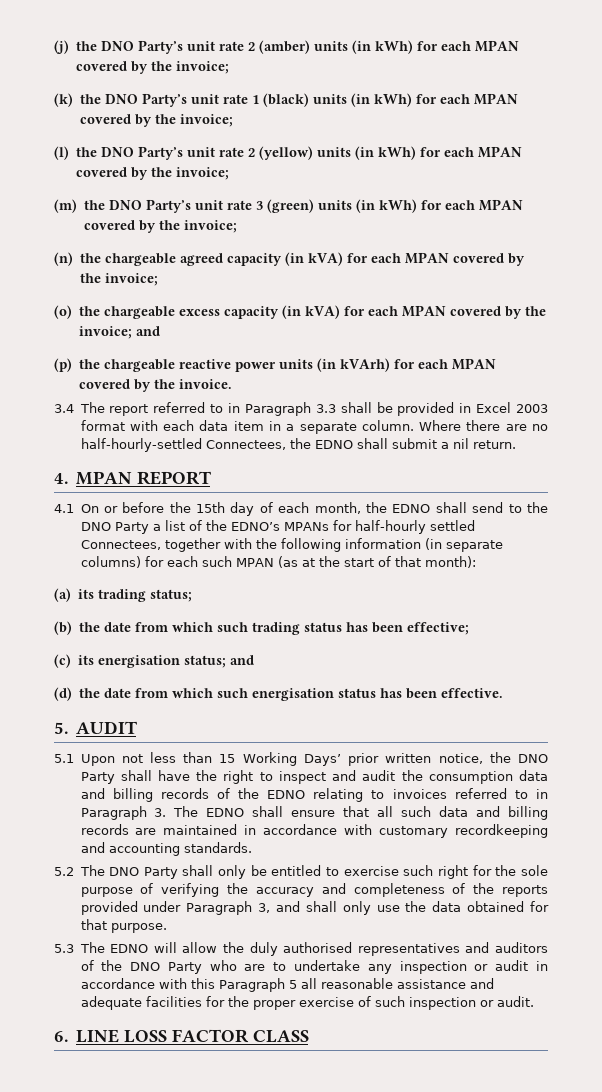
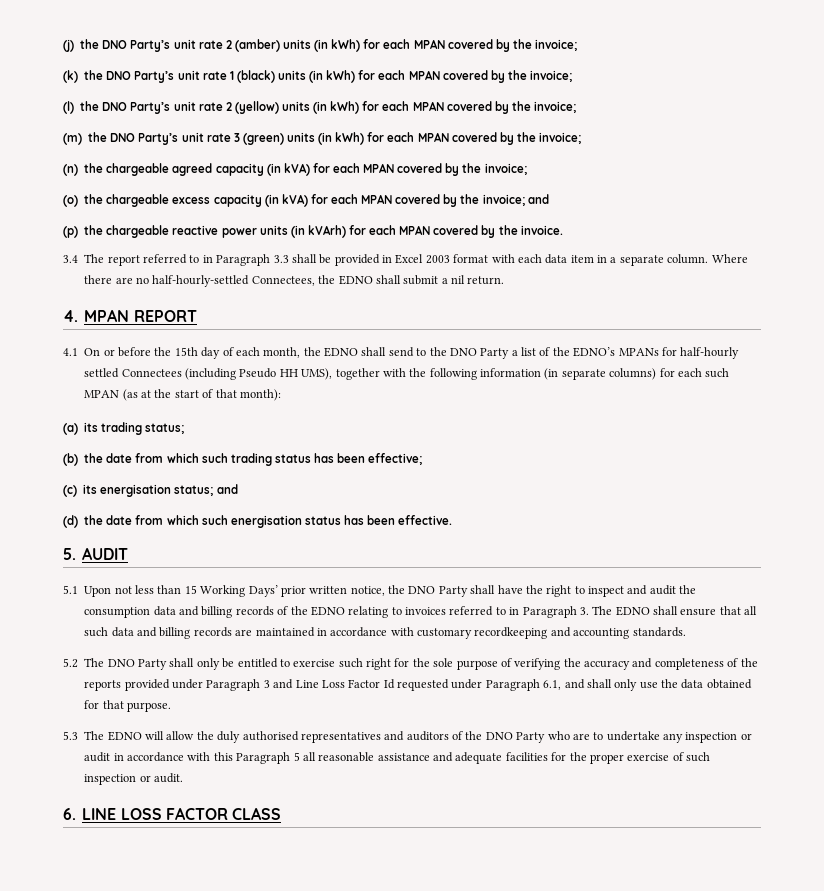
[80,540,161,550] Connectees, -> [121,368,333,380] Connectees (including Pseudo HH UMS),
[258,903,271,913] 3, -> [263,679,562,691] 3 and Line Loss Factor Id requested under Paragraph 6.1,

